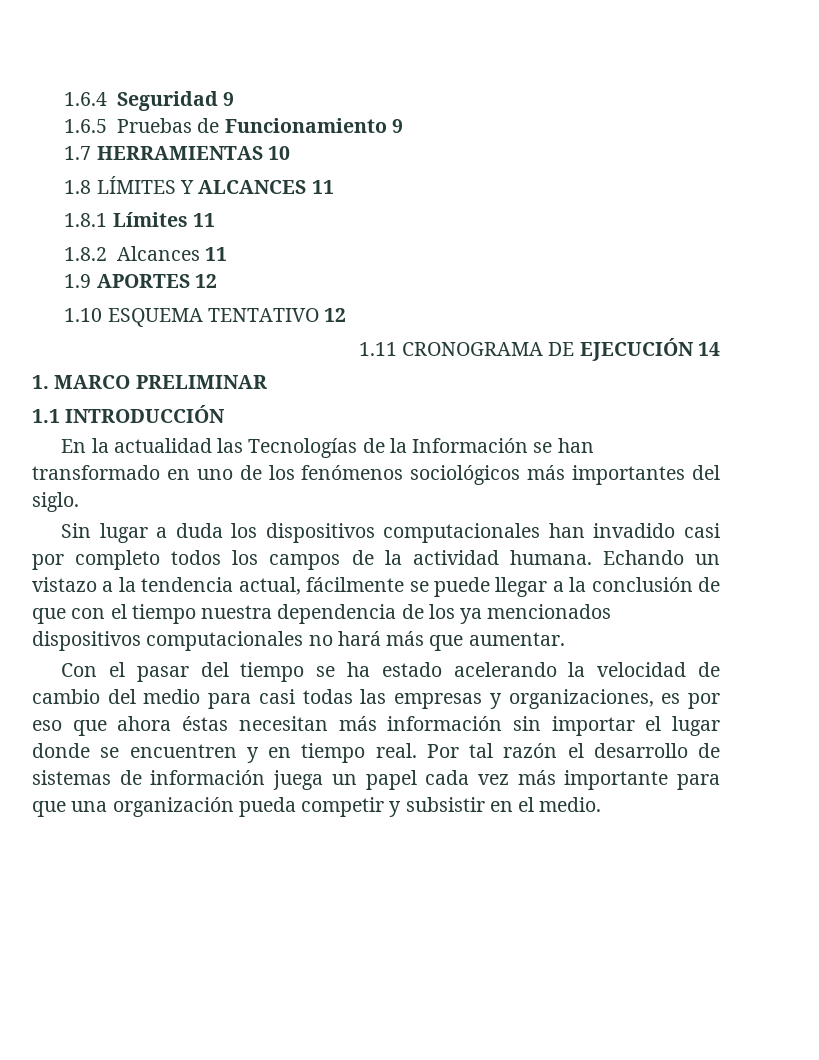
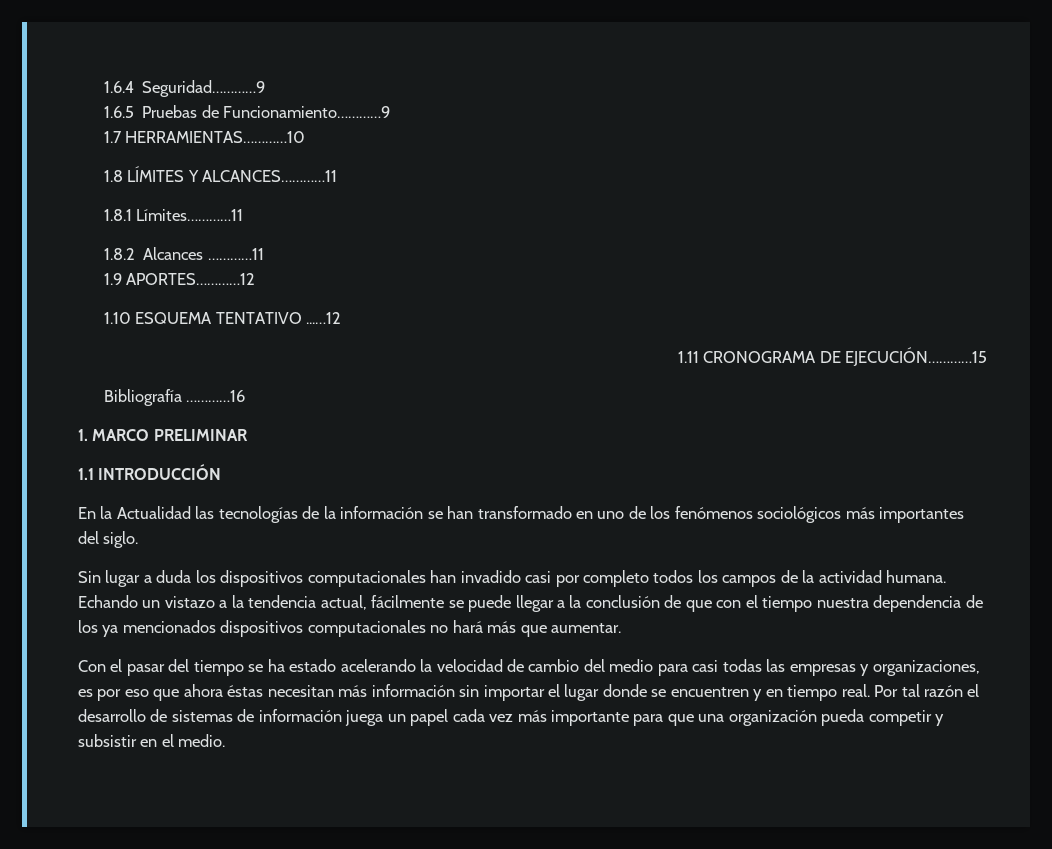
[117,91,235,111] Seguridad 9 -> [142,80,266,97] Seguridad…………9
[224,118,404,133] Funcionamiento 9 -> [223,106,391,118] Funcionamiento…………9
[96,146,290,160] HERRAMIENTAS 10 -> [125,131,306,143] HERRAMIENTAS…………10
[198,180,334,194] ALCANCES 11 -> [202,170,338,182] ALCANCES…………11
[112,212,215,227] Límites 11 -> [136,209,244,221] Límites…………11
[205,247,228,261] 11 -> [207,248,264,260] …………11
[96,274,217,288] APORTES 12 -> [126,273,256,285] APORTES…………12
[324,308,347,322] 12 -> [306,312,342,324] ...…12
[579,338,720,361] EJECUCIÓN 14 -> [845,347,988,366] [104,389,246,406] EJECUCIÓN…………15 // Bibliografía …………16
[113,438,529,458] actualidad las Tecnologías de la Información -> [116,506,424,523] Actualidad las tecnologías de la información

